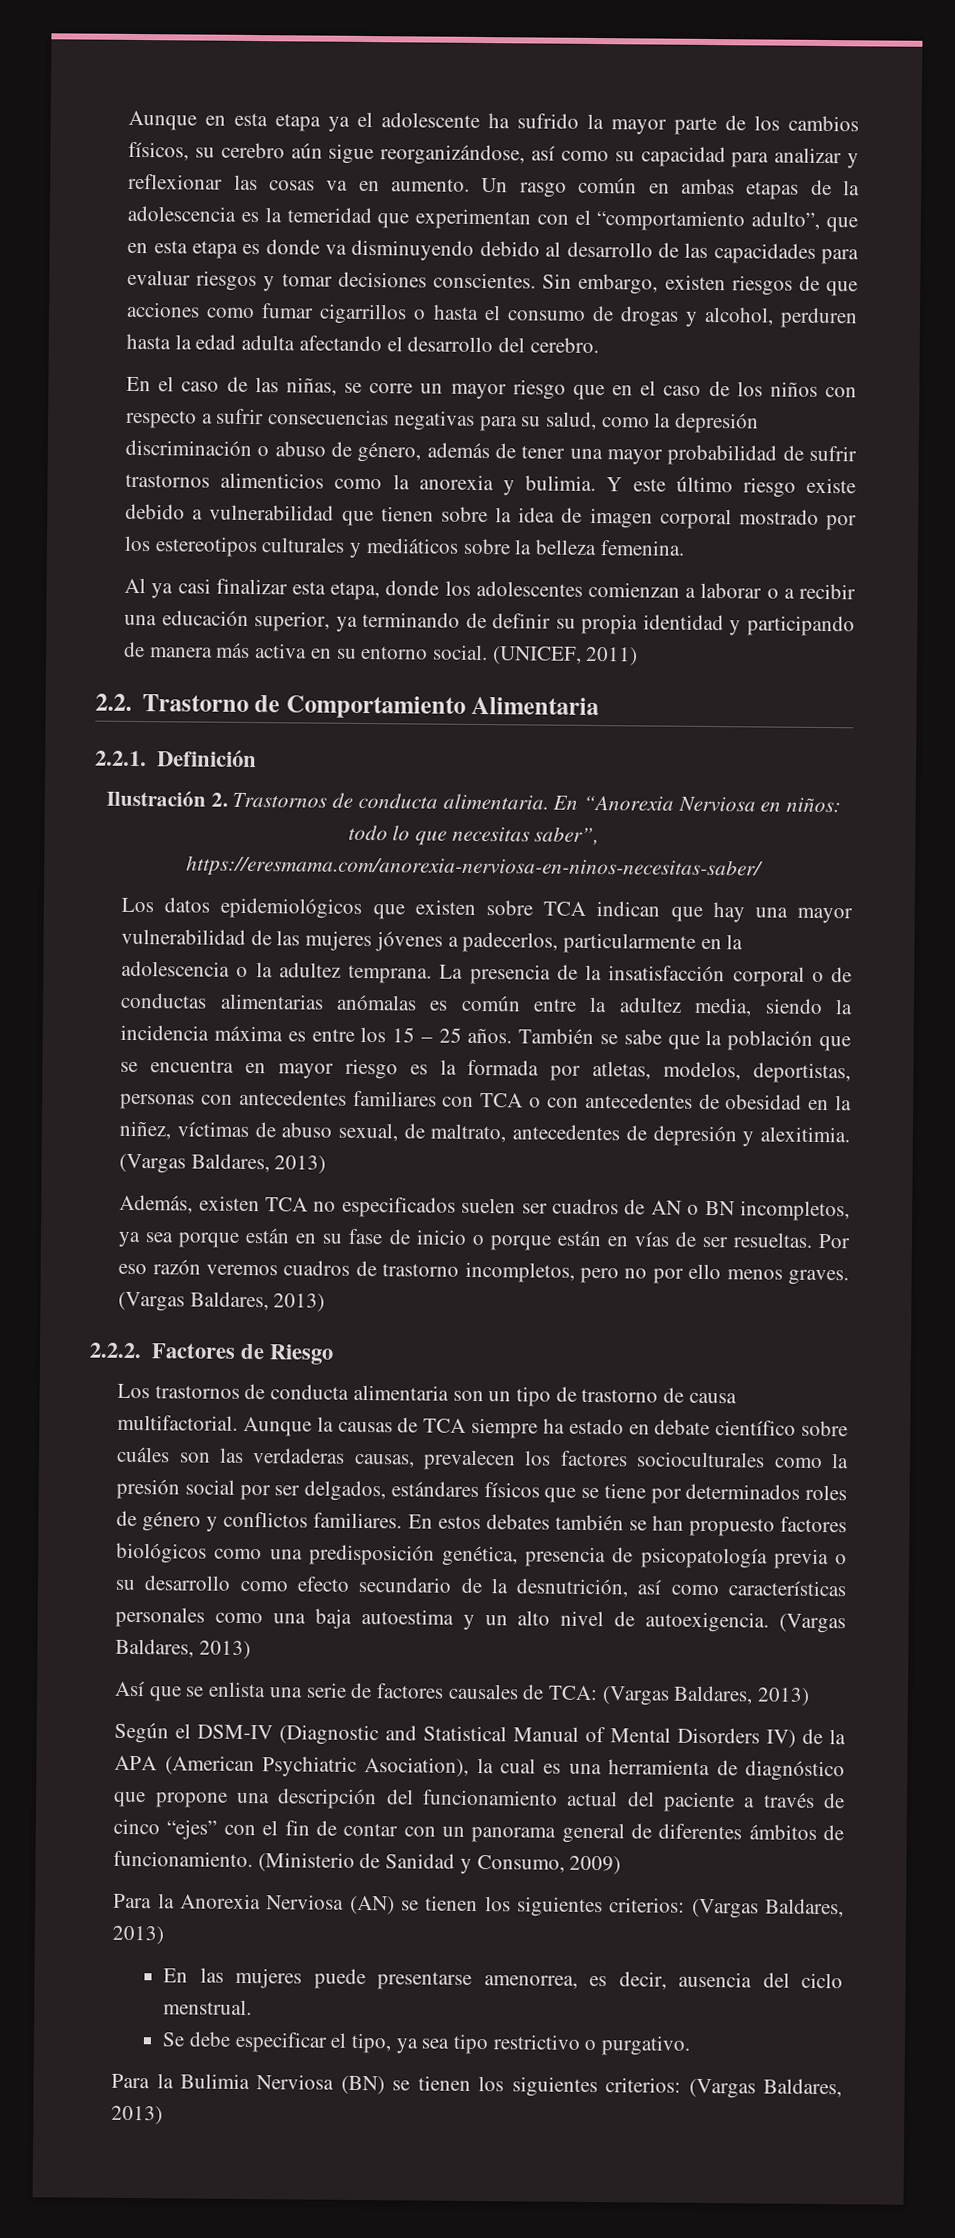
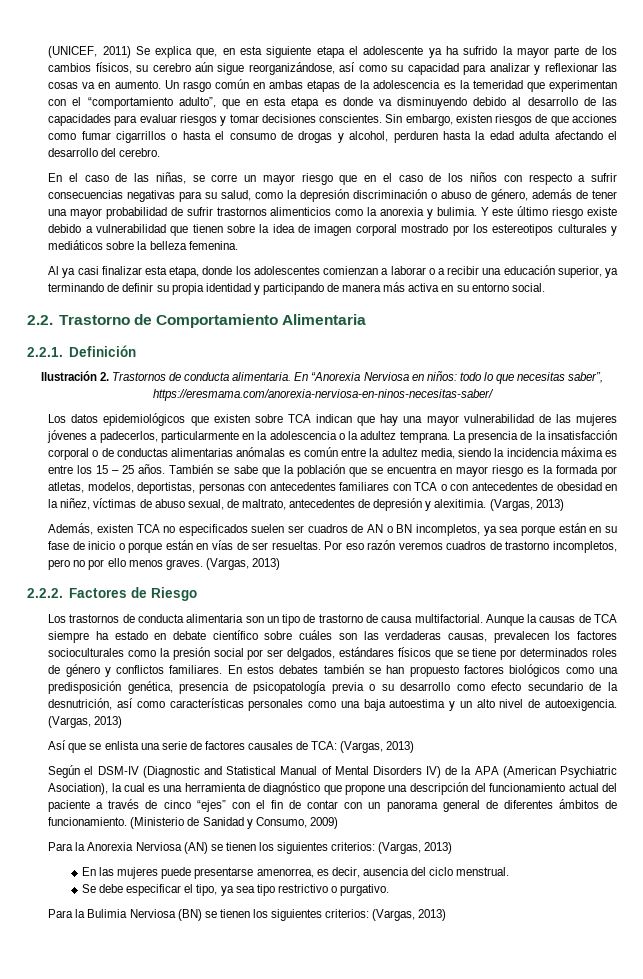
[128,110,351,132] Aunque en esta etapa ya -> [48,46,345,58] (UNICEF, 2011) Se explica que, en esta siguiente etapa
(481, 120) none -> [428,48,442,58] ya
[491,646,639,666] (UNICEF, 2011) -> (545, 287) none
[119,1153,270,1174] (Vargas Baldares, -> [489,499,533,511] (Vargas,
[118,1291,269,1312] (Vargas Baldares, -> [205,558,249,570] (Vargas,
[779,1613,847,1634] [115,1638,195,1658] (Vargas Baldares, -> [48,716,92,728] (Vargas,
[601,1685,754,1706] (Vargas Baldares, -> [340,741,384,753] (Vargas,
[691,1898,844,1919] (Vargas Baldares, -> [378,842,422,854] (Vargas,
[688,2078,842,2099] (Vargas Baldares, -> [372,909,416,921] (Vargas,

